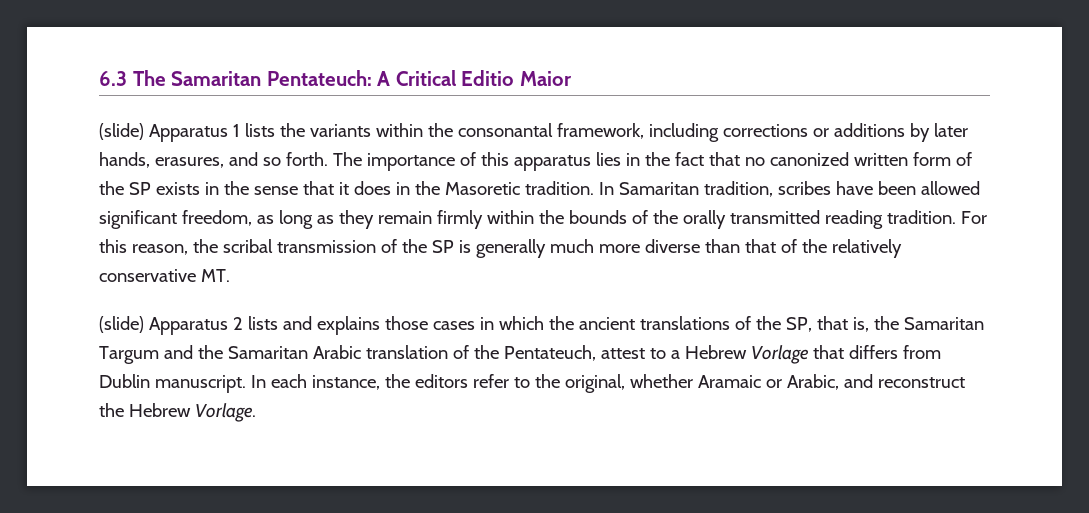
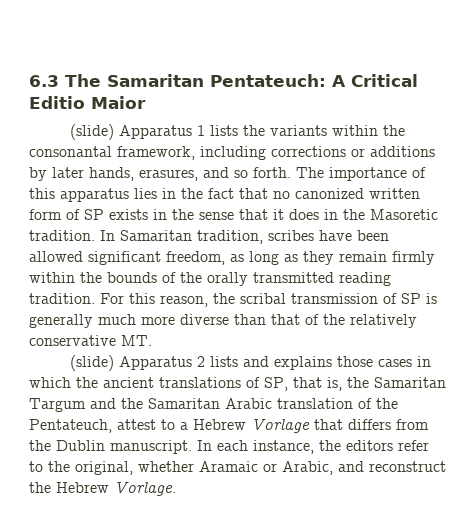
[99,181,124,195] the -> (80, 214) none
[401,239,427,253] the -> (397, 298) none
[755,316,781,330] the -> (260, 382) none
(941, 352) none -> [29,440,51,451] the

